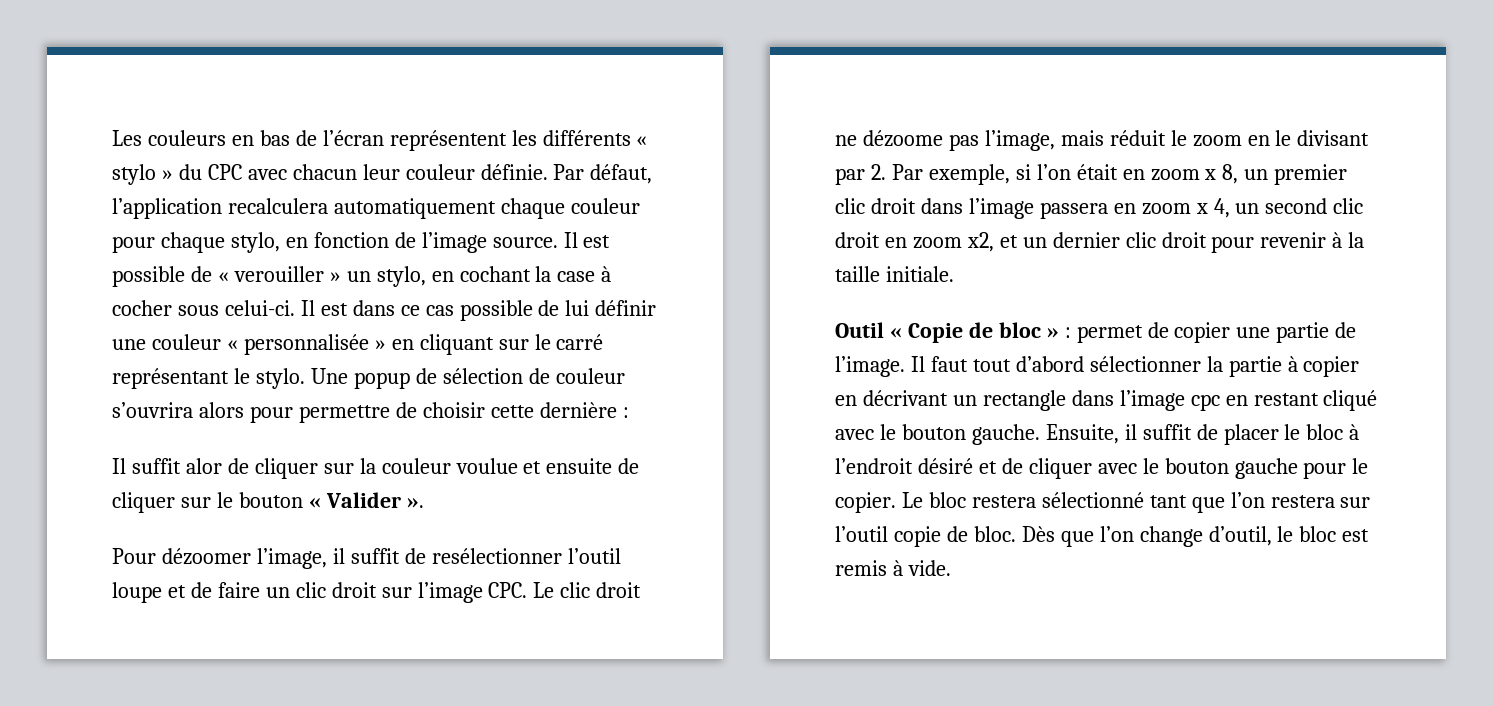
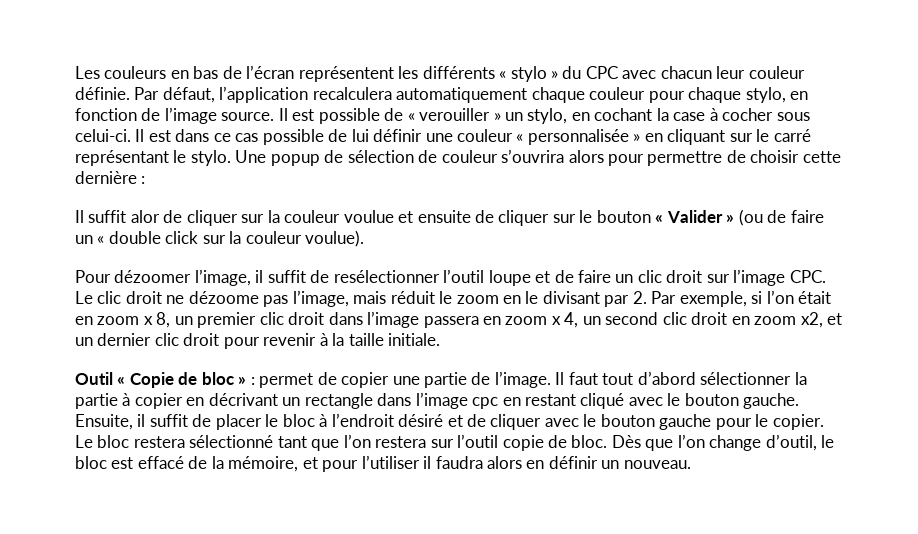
[406,498,424,508] ». -> [726,209,824,226] [75,230,365,247] » (ou de faire un « double click sur la couleur voulue).
[835,560,951,576] remis à vide. -> [137,455,691,472] effacé de la mémoire, et pour l’utiliser il faudra alors en définir un nouveau.

